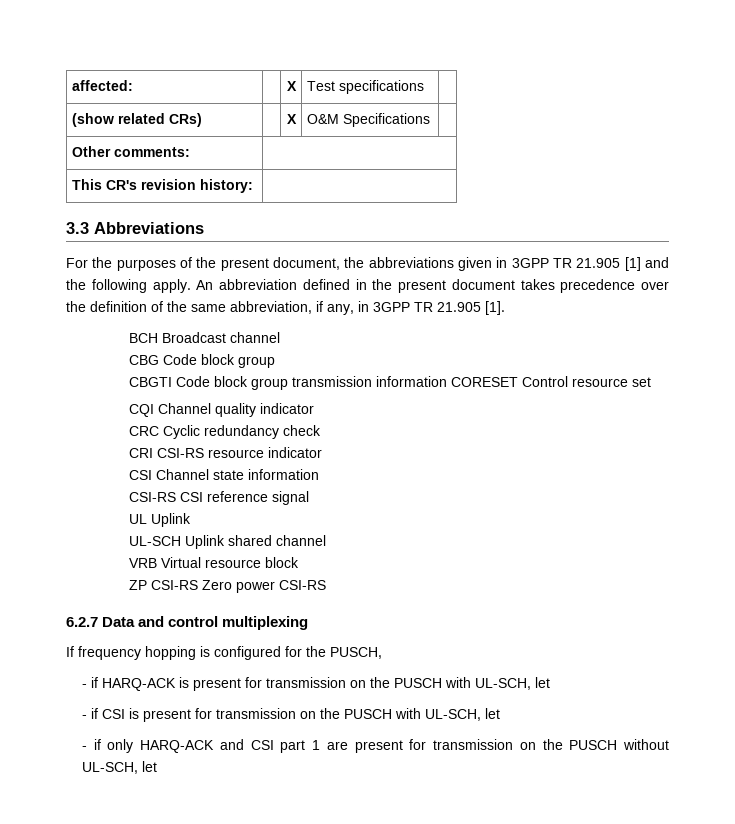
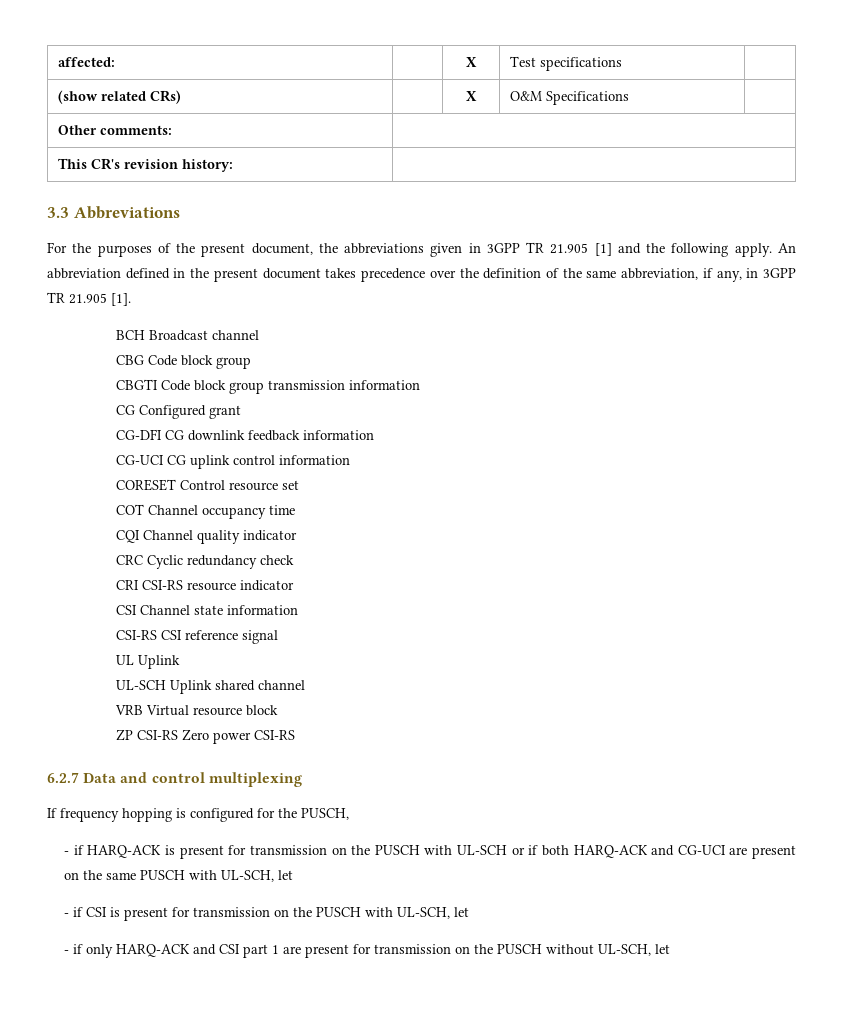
(448, 381) none -> [115,405,241,419] [115,429,374,441] [115,455,350,469] // CG Configured grant // CG-DFI CG downlink feedback information // CG-UCI CG uplink control information //
(652, 382) none -> [115,504,295,519] // COT Channel occupancy time
(471, 682) none -> [457,845,797,859] [64,870,218,880] UL-SCH or if both HARQ-ACK and CG-UCI are present on the same PUSCH with

